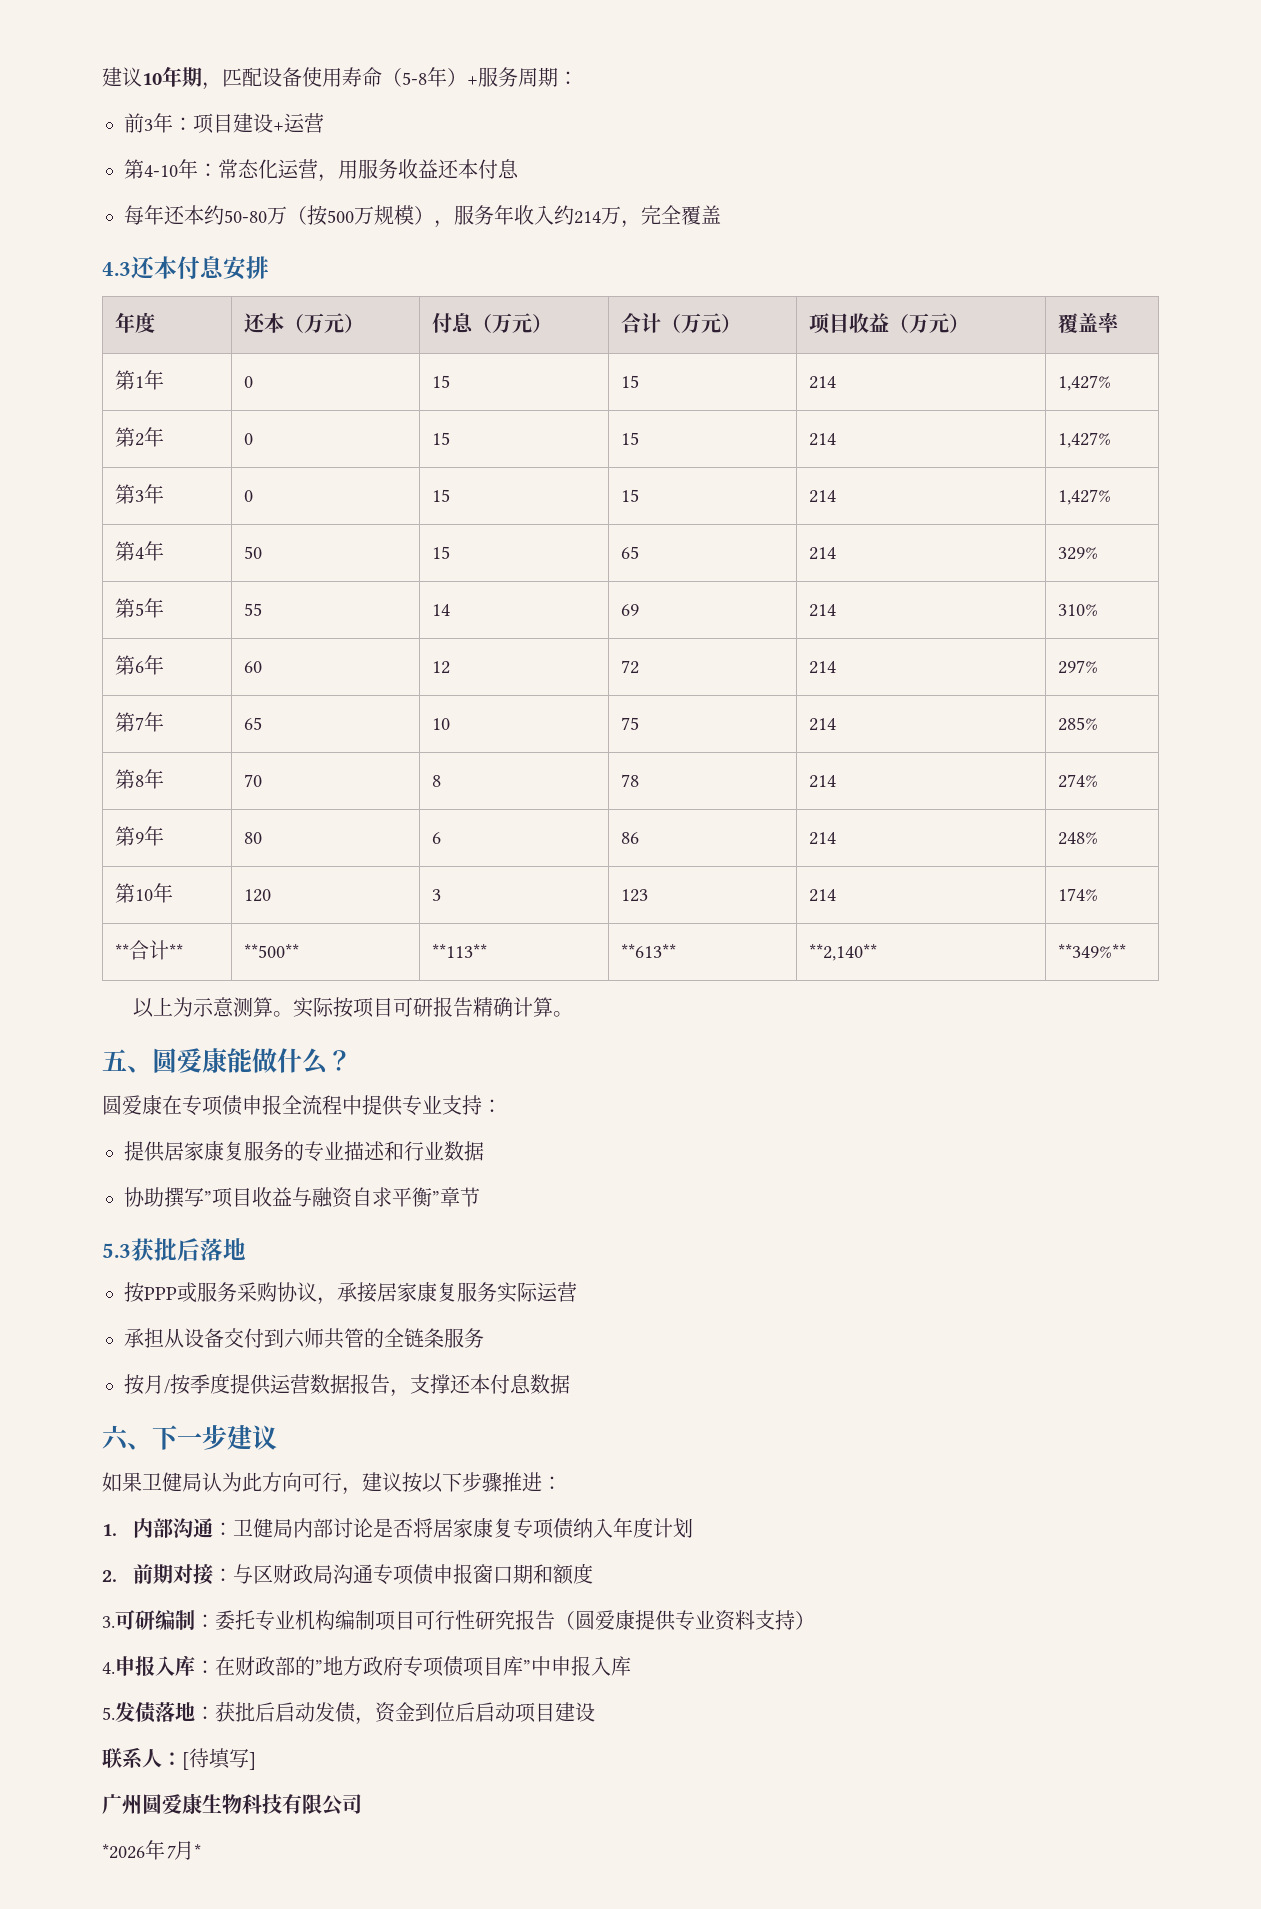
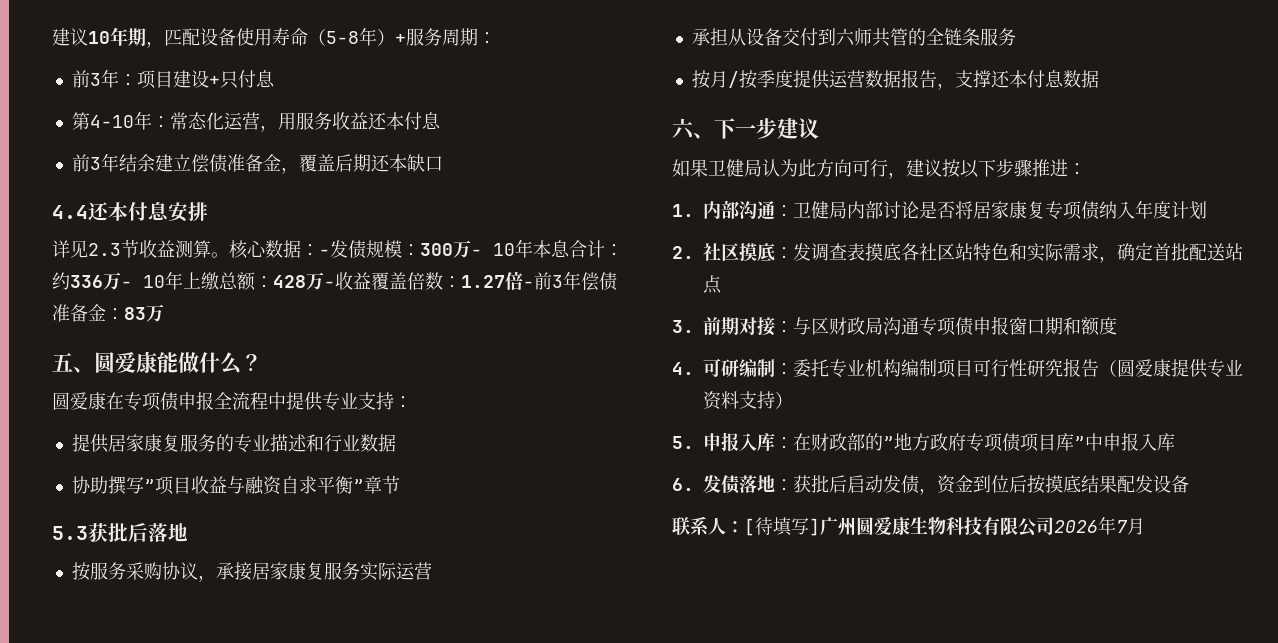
[284,113,324,133] 运营 -> [219,70,275,89] 只付息
[124,205,721,228] [102,256,269,280] [114,312,155,333] [243,313,364,333] [431,312,552,333] [620,313,741,333] [808,313,969,334] [1057,312,1119,333] [114,370,164,390] [243,376,253,388] [431,375,450,388] [620,375,639,388] [808,376,836,389] [1057,375,1111,391] [114,427,164,447] [243,433,253,445] [431,432,450,445] [620,432,639,445] [808,433,836,446] [1057,432,1111,448] [114,484,164,504] [243,490,253,502] [431,489,450,502] [620,489,639,502] [808,490,836,503] [1057,489,1111,505] [114,541,164,561] [243,546,262,559] [431,546,450,559] [620,546,639,559] [808,547,836,560] [1057,547,1098,560] [114,598,164,618] [243,603,262,616] [431,604,450,616] [620,604,639,616] [808,604,836,617] [1057,604,1098,616] [114,655,164,675] [243,661,262,673] [431,661,450,674] [620,660,639,674] [808,661,836,674] [1057,660,1098,674] [114,712,164,732] [243,717,262,730] [431,718,450,730] [620,717,639,730] [808,718,836,731] [1057,717,1098,731] [114,769,164,789] [243,774,262,787] [431,775,441,787] [620,774,639,787] [808,775,836,788] [1057,774,1098,788] [114,826,164,846] [243,832,262,844] [431,832,441,844] [620,832,639,844] [808,832,836,845] [1057,832,1098,845] [114,883,173,903] [243,889,271,902] [431,889,441,901] [620,889,648,902] [808,889,836,902] [1057,888,1098,901] [114,940,183,960] [243,944,299,958] [431,944,487,958] [620,944,676,958] [808,944,877,961] [1057,944,1126,958] [132,997,573,1018] 每年还本约50-80万（按500万规模），服务年收入约214万，完全覆盖 // 4.3还本付息安排 // 年度 | 还本（万元） | 付息（万元） | 合计（万元） | 项目收益（万元） | 覆盖率 // 第1年 | 0 | 15 | 15 | 214 | 1,427% // 第2年 | 0 | 15 | 15 | 214 | 1,427% // 第3年 | 0 | 15 | 15 | 214 | 1,427% // 第4年 | 50 | 15 | 65 | 214 | 329% // 第5年 | 55 | 14 | 69 | 214 | 310% // 第6年 | 60 | 12 | 72 | 214 | 297% // 第7年 | 65 | 10 | 75 | 214 | 285% // 第8年 | 70 | 8 | 78 | 214 | 274% // 第9年 | 80 | 6 | 86 | 214 | 248% // 第10年 | 120 | 3 | 123 | 214 | 174% // **合计** | **500** | **113** | **613** | **2,140** | **349%** // 以上为示意测算。实际按项目可研报告精确计算。 -> [71,153,443,174] [52,201,208,222] [52,239,623,259] [52,271,617,291] [52,304,164,322] 前3年结余建立偿债准备金，覆盖后期还本缺口 // 4.4还本付息安排 // 详见2.3节收益测算。核心数据：-发债规模：300万- 10年本息合计：约336万- 10年上缴总额：428万-收益覆盖倍数：1.27倍-前3年偿债准备金：83万
[144,1282,197,1303] PPP或 -> (90, 571) none
(117, 1576) none -> [703,242,1243,263] [703,275,722,294] [672,320,694,333] 社区摸底：发调查表摸底各社区站特色和实际需求，确定首批配送站点 // 3.
[102,1616,115,1628] 3. -> [672,362,694,375] 4.
[102,1662,115,1674] 4. -> [672,436,694,449] 5.
[102,1707,115,1720] 5. -> [672,478,694,491] 6.
[475,1702,595,1723] 启动项目建设 -> [1027,475,1189,494] 按摸底结果配发设备
(256, 1761) // -> (820, 527) none
[102,1844,145,1859] // *2026 -> [1054,520,1098,533] 2026
[194,1844,201,1858] * -> (1145, 526) none

